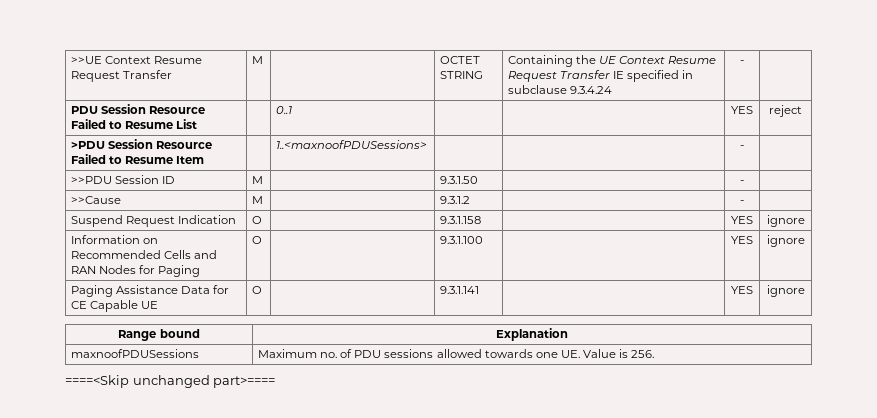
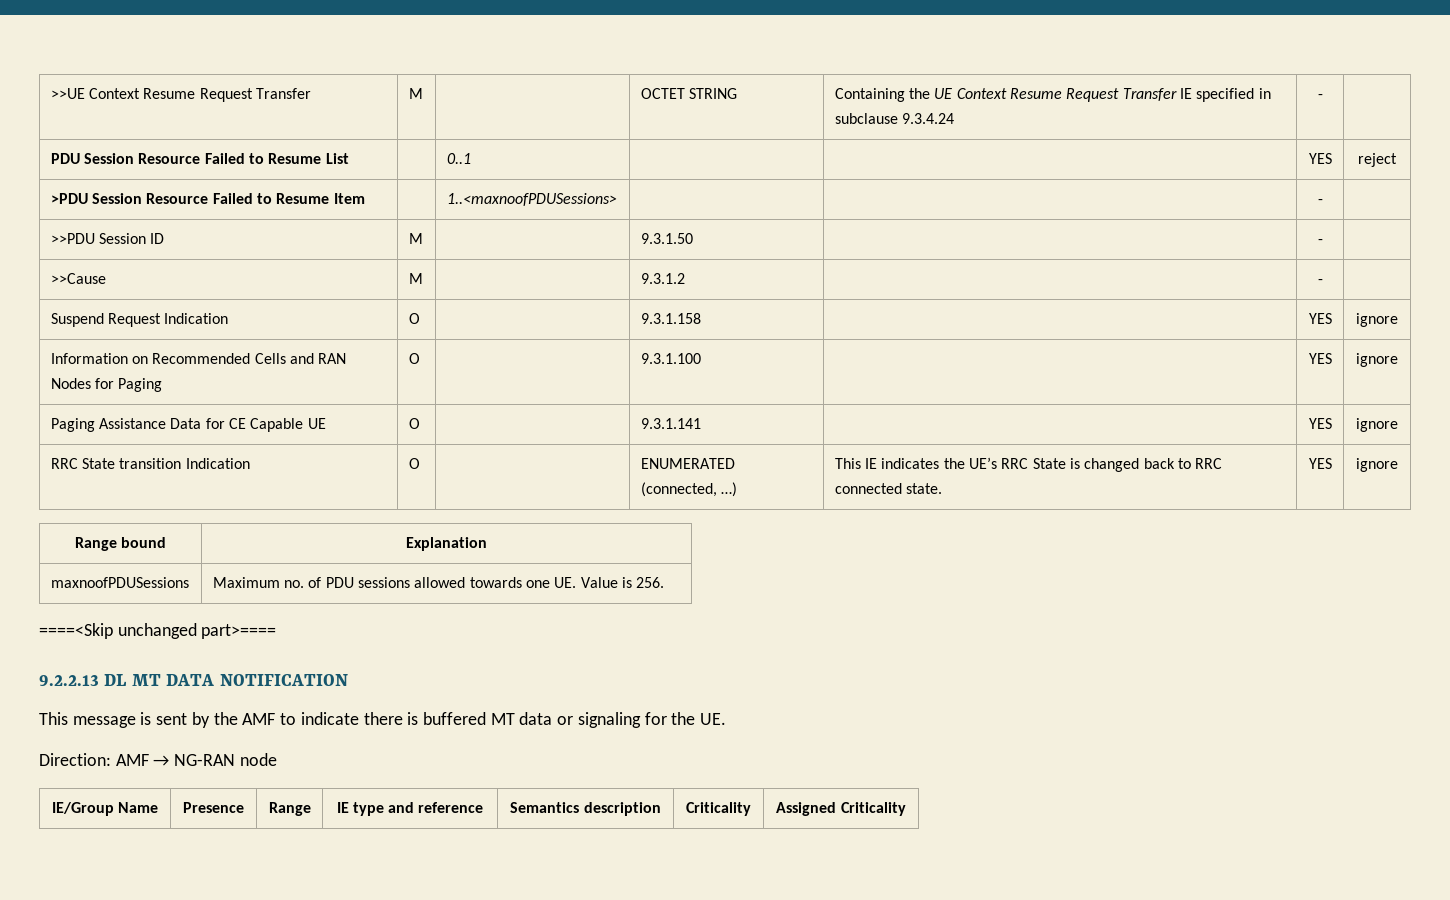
(805, 291) none -> [50,458,250,469] [408,458,420,469] [640,458,735,469] [640,482,737,497] [834,457,1223,472] [834,483,942,494] [1308,458,1332,469] [1356,458,1398,472] // RRC State transition Indication | O | | ENUMERATED (connected, …) | This IE indicates the UE’s RRC State is changed back to RRC connected state. | YES | ignore
(276, 382) none -> [39,674,348,686] [39,712,727,728] [39,753,277,766] [51,802,159,816] [183,802,244,813] [268,802,311,816] [336,802,484,816] [510,802,661,816] [685,802,751,816] [776,802,906,816] // 9.2.2.13 DL MT DATA NOTIFICATION // This message is sent by the AMF to indicate there is buffered MT data or signaling for the UE. // Direction: AMF → NG-RAN node // IE/Group Name | Presence | Range | IE type and reference | Semantics description | Criticality | Assigned Criticality

